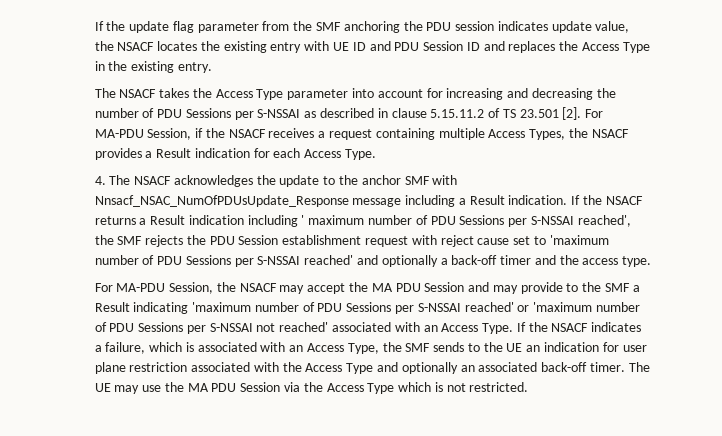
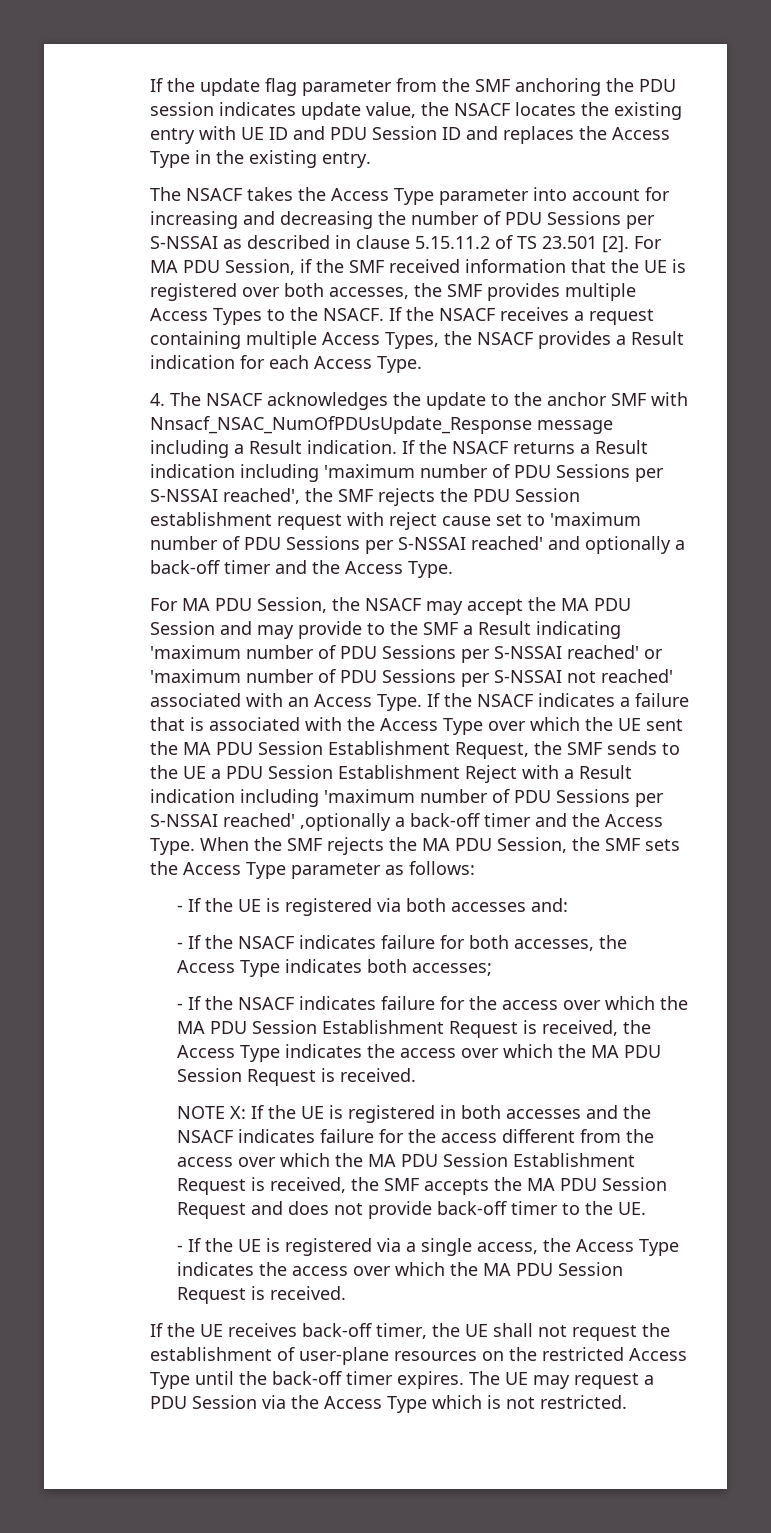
[94,129,144,138] MA-PDU -> [149,260,220,273] MA PDU
(225, 133) none -> [348,259,686,273] [149,283,636,301] [149,307,434,325] SMF received information that the UE is registered over both accesses, the SMF provides multiple Access Types to the NSACF. If the
[301,215,365,225] ' maximum -> [323,464,415,478] 'maximum
[582,256,652,267] [94,283,166,292] access type. // For MA-PDU -> [344,561,453,578] [149,598,252,611] Access Type. // For MA PDU
[105,342,183,354] failure, which -> [634,693,689,707] [149,717,185,731] failure that
[289,343,379,354] an Access Type, -> [346,717,683,735] [149,741,529,759] the Access Type over which the UE sent the MA PDU Session Establishment Request,
[526,342,647,352] [94,362,650,374] [94,382,209,394] an indication for user plane restriction associated with the Access Type and optionally an associated back-off timer. The UE may use the MA -> [210,765,632,783] [149,789,664,807] [149,813,663,831] [149,837,680,855] [149,861,475,879] [177,898,569,916] [177,935,628,951] [177,959,493,977] [177,996,689,1010] [177,1020,652,1038] [177,1044,662,1062] [177,1068,417,1086] [177,1105,652,1123] [177,1129,655,1143] [177,1153,636,1167] [177,1177,668,1195] [177,1201,647,1219] [177,1238,680,1256] [177,1262,624,1276] [177,1286,347,1304] [149,1323,670,1341] [149,1347,687,1365] [149,1371,654,1389] a PDU Session Establishment Reject with a Result indication including 'maximum number of PDU Sessions per S-NSSAI reached' ,optionally a back-off timer and the Access Type. When the SMF rejects the MA PDU Session, the SMF sets the Access Type parameter as follows: // - If the UE is registered via both accesses and: // - If the NSACF indicates failure for both accesses, the Access Type indicates both accesses; // - If the NSACF indicates failure for the access over which the MA PDU Session Establishment Request is received, the Access Type indicates the access over which the MA PDU Session Request is received. // NOTE X: If the UE is registered in both accesses and the NSACF indicates failure for the access different from the access over which the MA PDU Session Establishment Request is received, the SMF accepts the MA PDU Session Request and does not provide back-off timer to the UE. // - If the UE is registered via a single access, the Access Type indicates the access over which the MA PDU Session Request is received. // If the UE receives back-off timer, the UE shall not request the establishment of user-plane resources on the restricted Access Type until the back-off timer expires. The UE may request a

